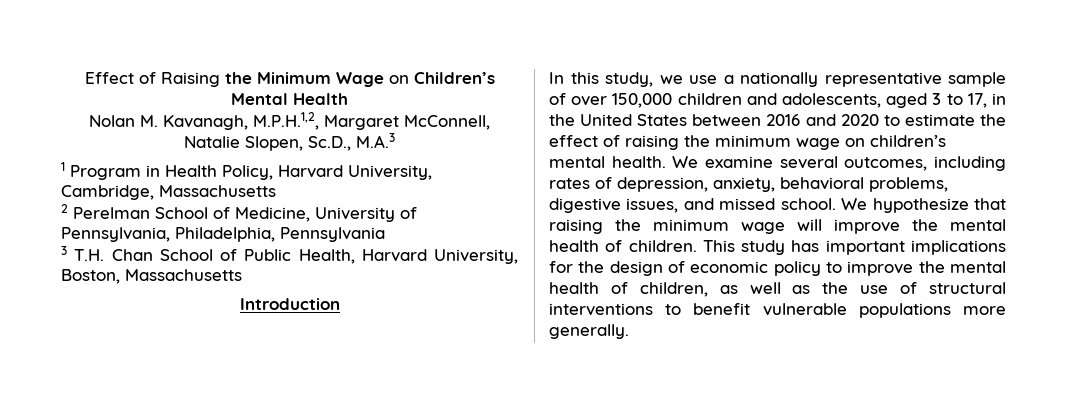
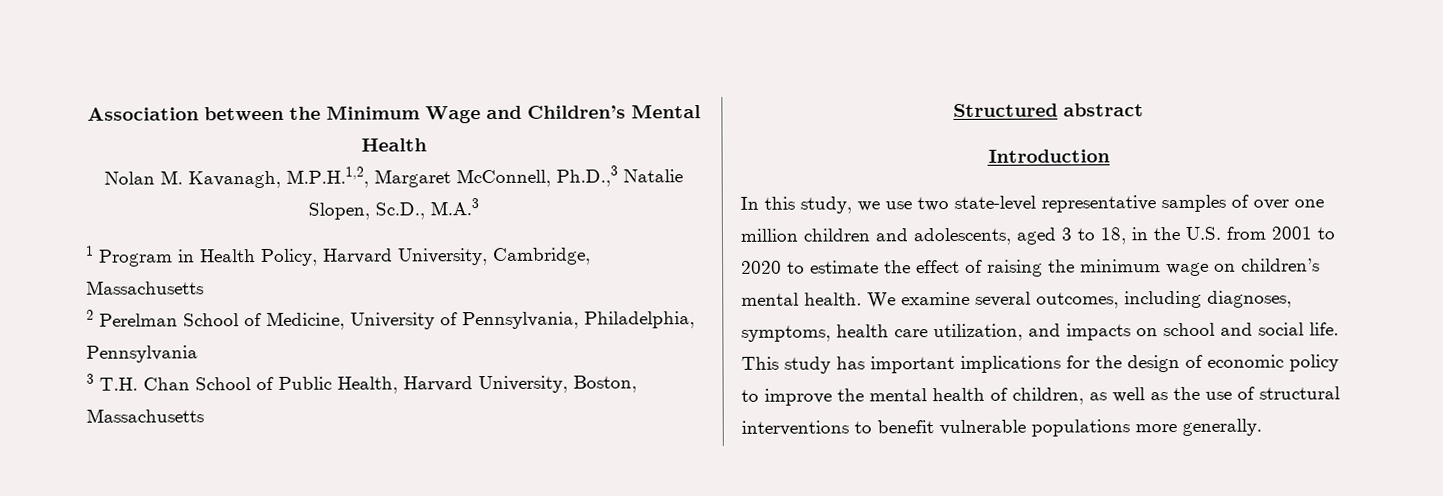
[84,72,220,87] Effect of Raising -> [86,106,284,121] Association between
[388,75,409,84] on -> [485,105,522,120] and
(490, 122) none -> [556,165,618,187] Ph.D.,3
(242, 275) none -> [953,103,1144,117] // Structured abstract
[723,72,1006,87] [549,93,673,108] a nationally representative sample of over 150,000 -> [917,194,1324,213] [740,228,798,242] two state-level representative samples of over one million
[967,93,987,108] 17, -> [1100,227,1126,245] 18,
[580,114,836,126] United States between 2016 and -> [1185,226,1335,240] U.S. from 2001 to
[549,177,948,192] [549,198,1006,213] [549,219,1006,234] [549,240,697,252] rates of depression, anxiety, behavioral problems, digestive issues, and missed school. We hypothesize that raising the minimum wage will improve the mental health of children. -> [1207,290,1292,308] [741,322,1339,342] diagnoses, symptoms, health care utilization, and impacts on school and social life.

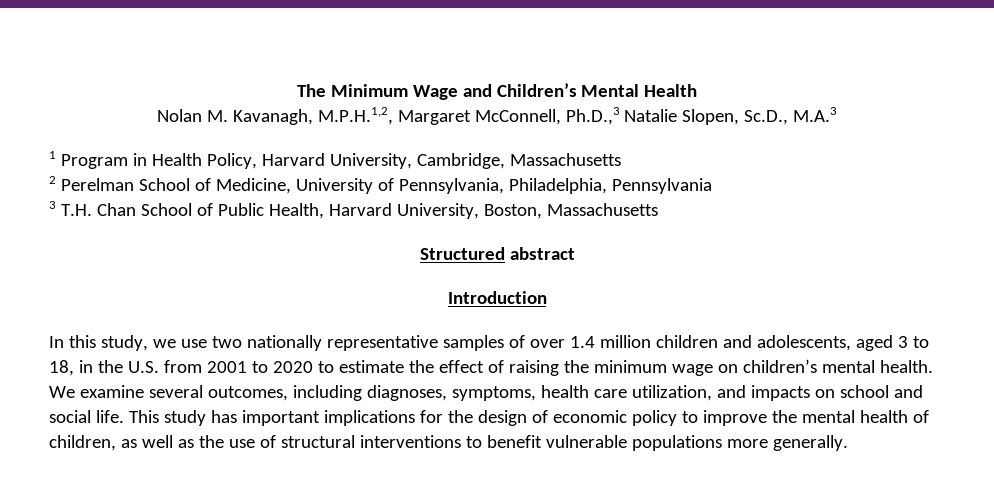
[86,106,321,121] Association between the -> [296,84,326,97] The
[954,195,1036,211] state-level -> [246,335,322,351] nationally
[1294,199,1324,208] one -> [569,336,595,348] 1.4

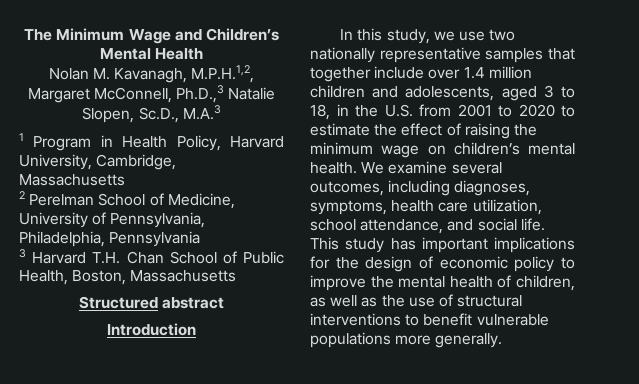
(56, 205) none -> [32,252,87,264] Harvard
[328,203,479,219] Harvard University, -> (68, 277) none
[508,335,525,348] of -> [548,48,575,60] [310,66,425,82] that together include
[716,385,889,401] and impacts on school -> [310,219,444,234] school attendance,

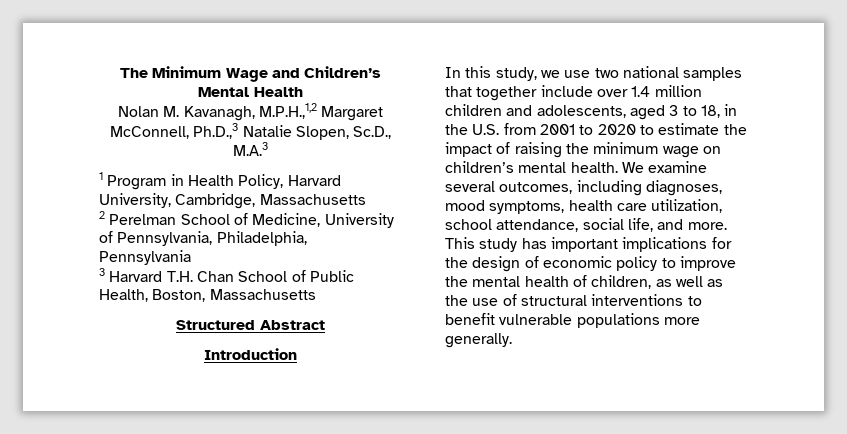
[191,65,255,83] M.P.H.1,2, -> [258,103,317,119] M.P.H.,1,2
[162,297,225,309] abstract -> [259,320,325,330] Abstract
[310,47,481,63] nationally representative -> [622,66,679,78] national
[401,123,443,136] effect -> [445,142,492,157] impact
(531, 188) none -> [445,200,485,211] mood
[447,218,545,231] and social life. -> [582,218,727,232] social life, and more.

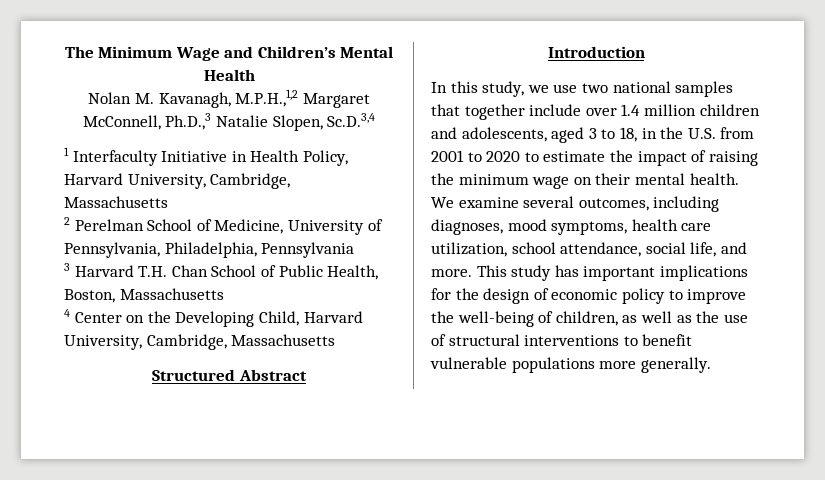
[353,126,392,139] [233,142,268,156] Sc.D., M.A.3 -> [327,113,376,127] Sc.D.3,4
[107,175,167,190] Program -> [72,150,228,166] Interfaculty Initiative
(316, 294) none -> [64,309,363,327] [64,334,336,350] // 4 Center on the Developing Child, Harvard University, Cambridge, Massachusetts
[445,161,514,173] children’s -> [595,173,631,185] their
[472,276,569,287] mental health -> [457,311,534,327] well-being

